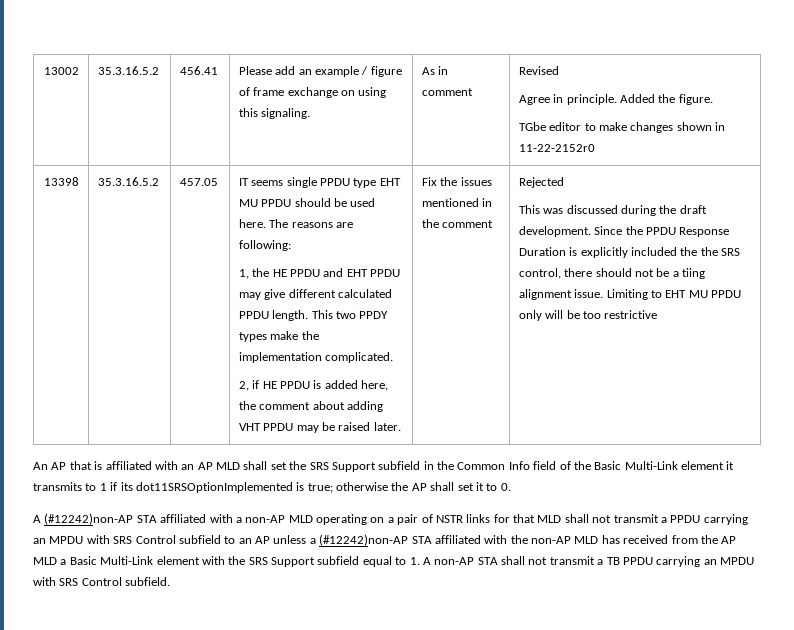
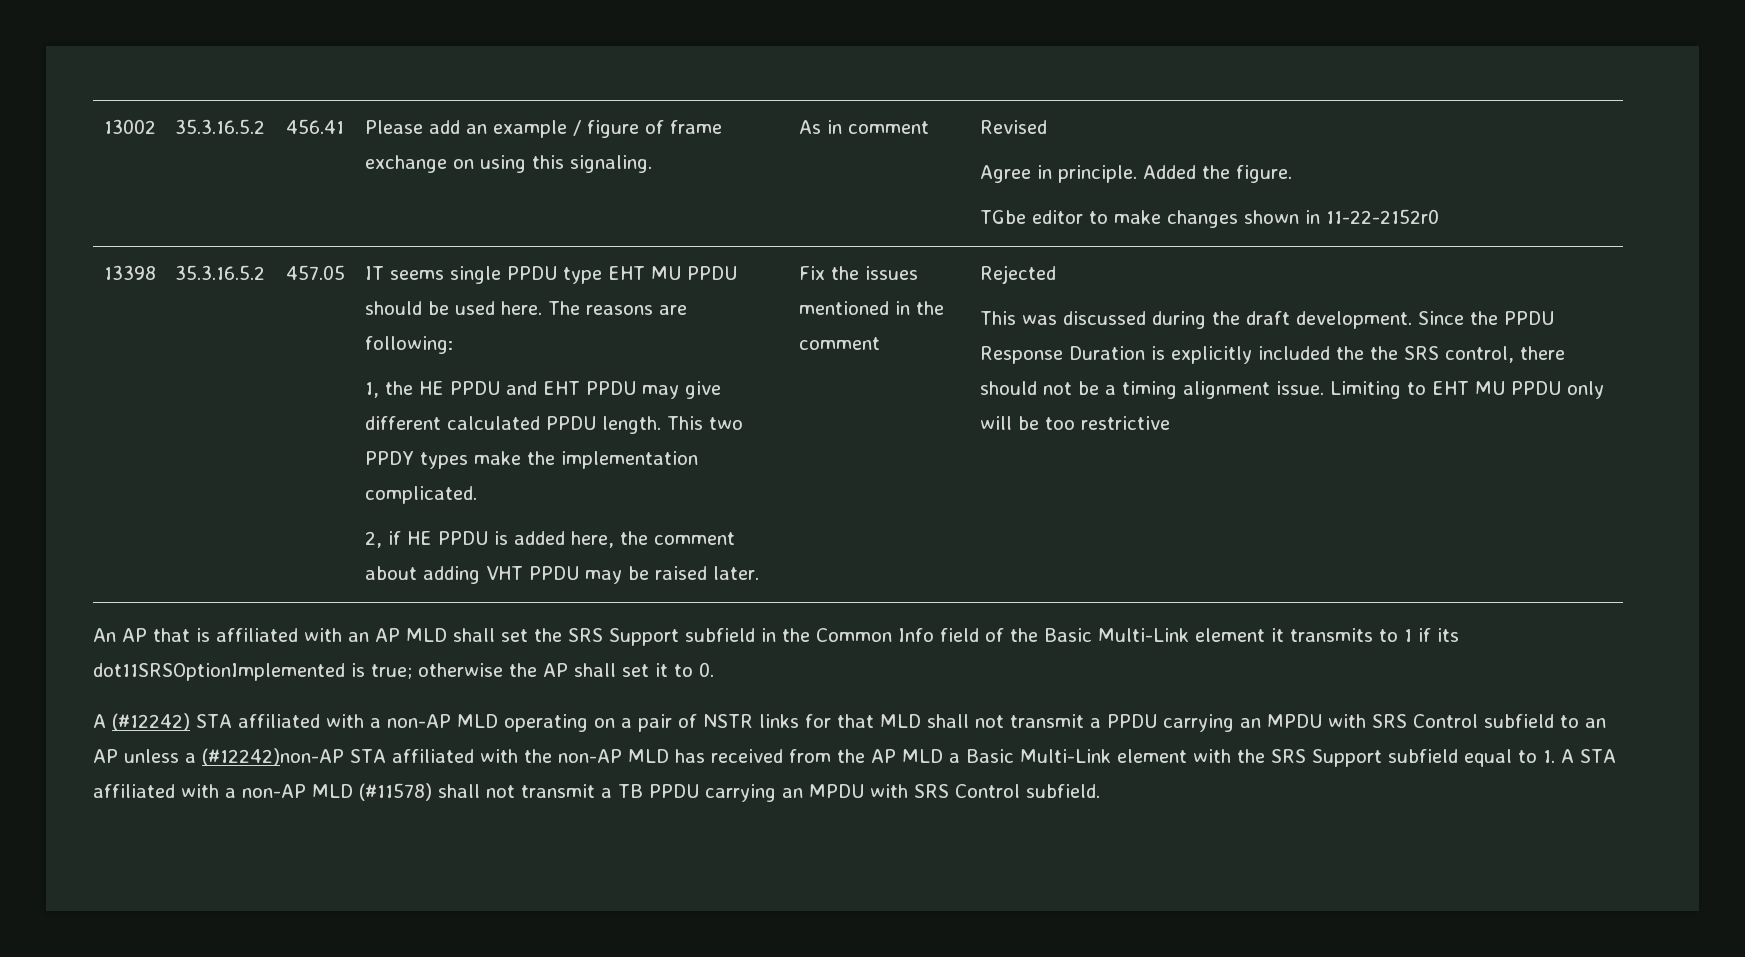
[682,268,706,279] tiing -> [1121,381,1177,399] timing
[44,513,134,525] (#12242)non-AP -> [112,713,190,731] (#12242)
[434,557,498,565] non-AP STA -> [1579,749,1616,763] [93,783,432,801] STA affiliated with a non-AP MLD (#11578)

